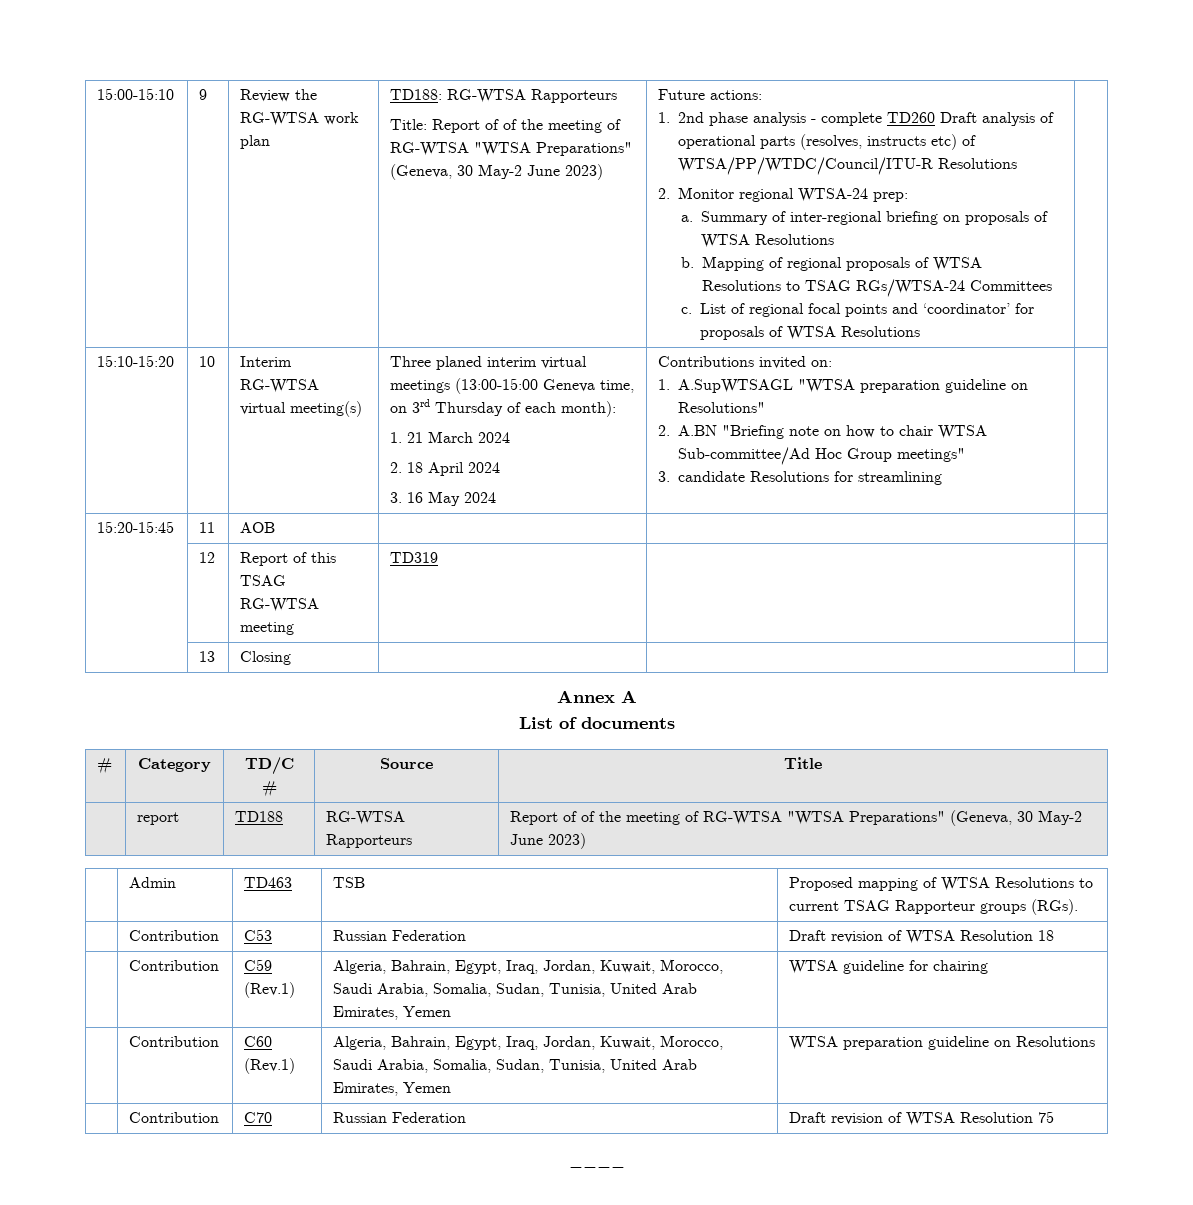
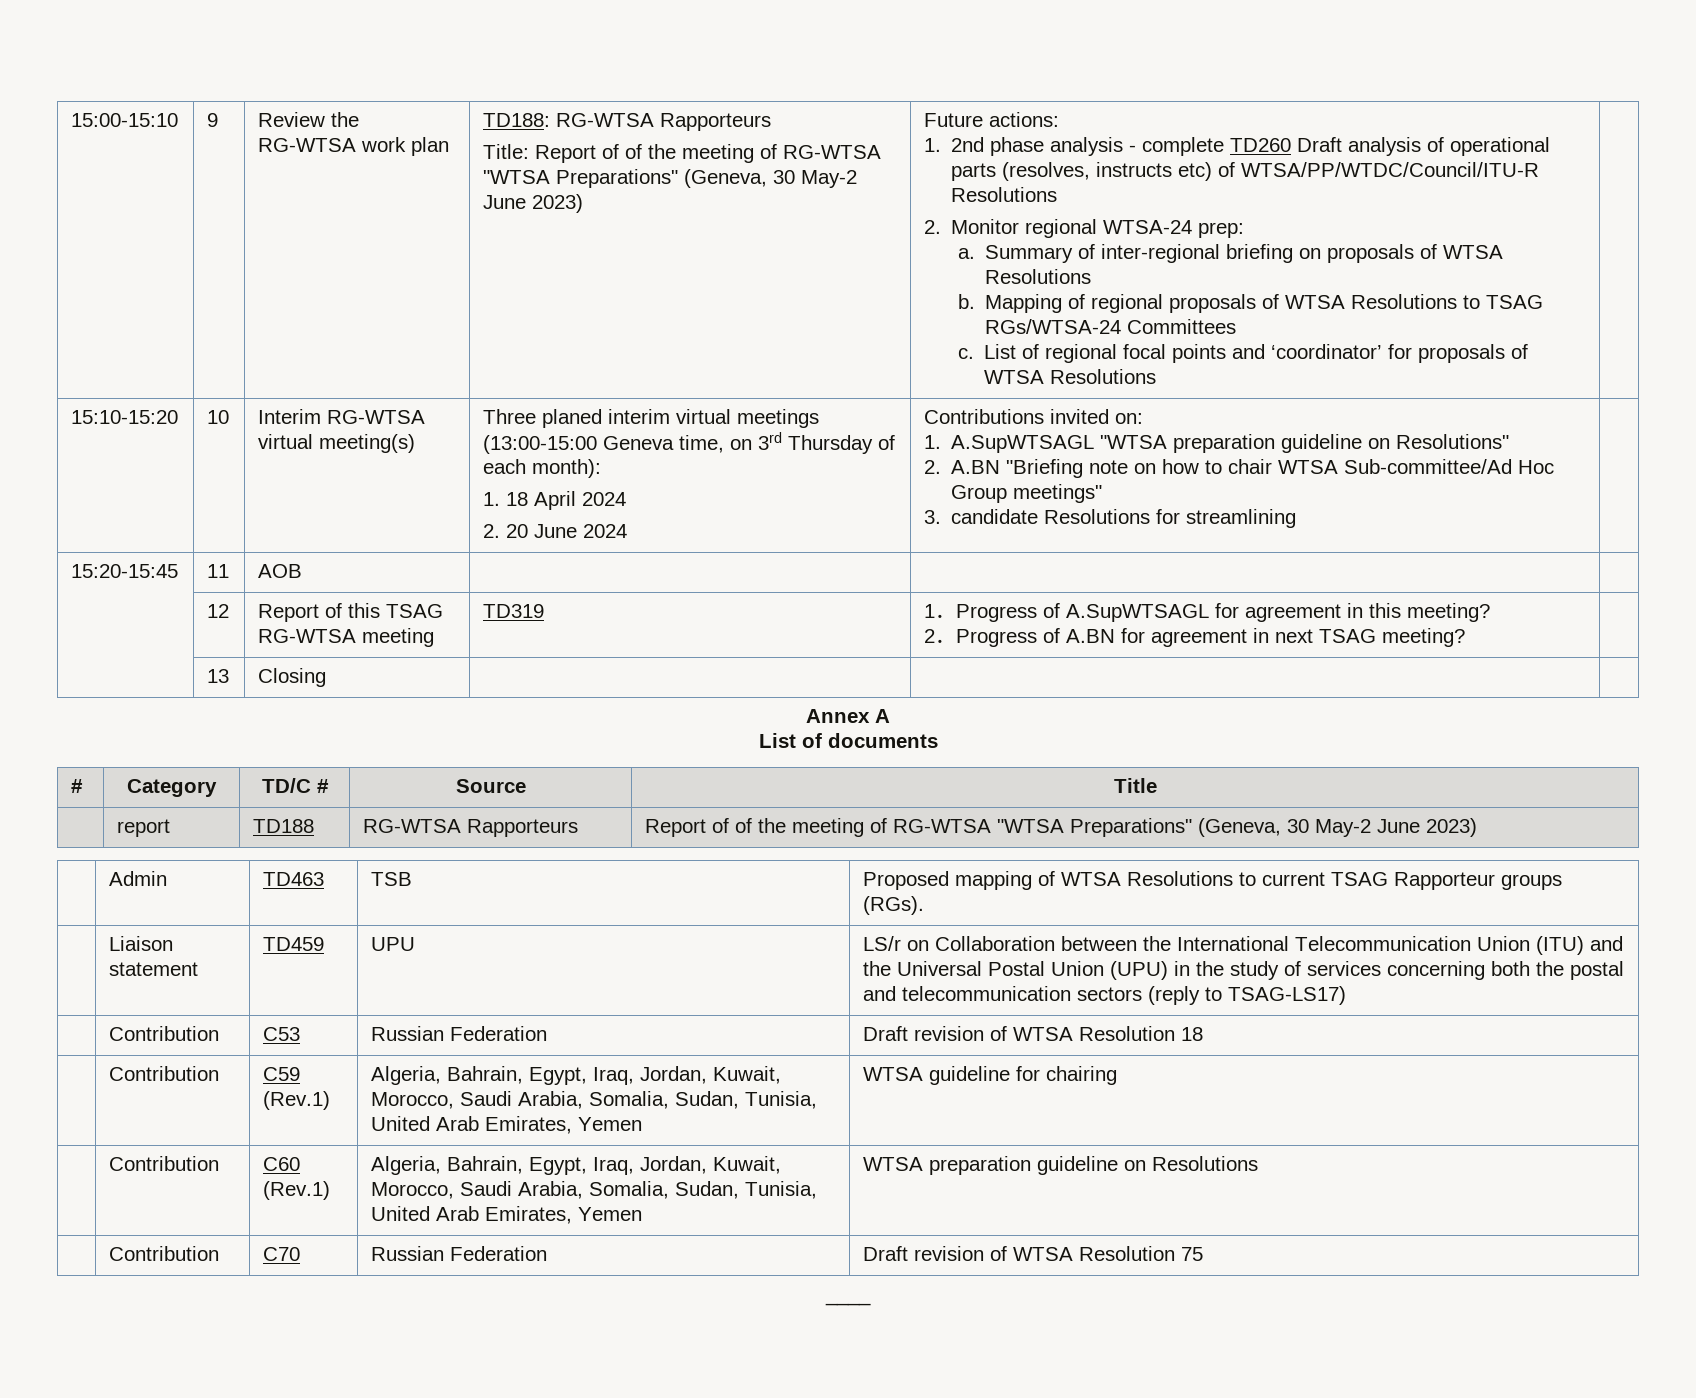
[407,431,511,443] [390,462,403,473] 21 March 2024 // 2. -> (501, 499) none
[390,491,461,506] 3. 16 May -> [483,524,578,538] 2. 20 June
(439, 557) none -> [924,603,1491,622] [924,628,1466,647] 1．Progress of A.SupWTSAGL for agreement in this meeting? // 2．Progress of A.BN for agreement in next TSAG meeting?
(1079, 907) none -> [109,936,174,951] [109,962,199,976] [263,937,325,951] [371,937,416,951] [863,936,1624,955] [863,961,1625,980] [863,986,1347,1005] // | Liaison statement | TD459 | UPU | LS/r on Collaboration between the International Telecommunication Union (ITU) and the Universal Postal Union (UPU) in the study of services concerning both the postal and telecommunication sectors (reply to TSAG-LS17)

